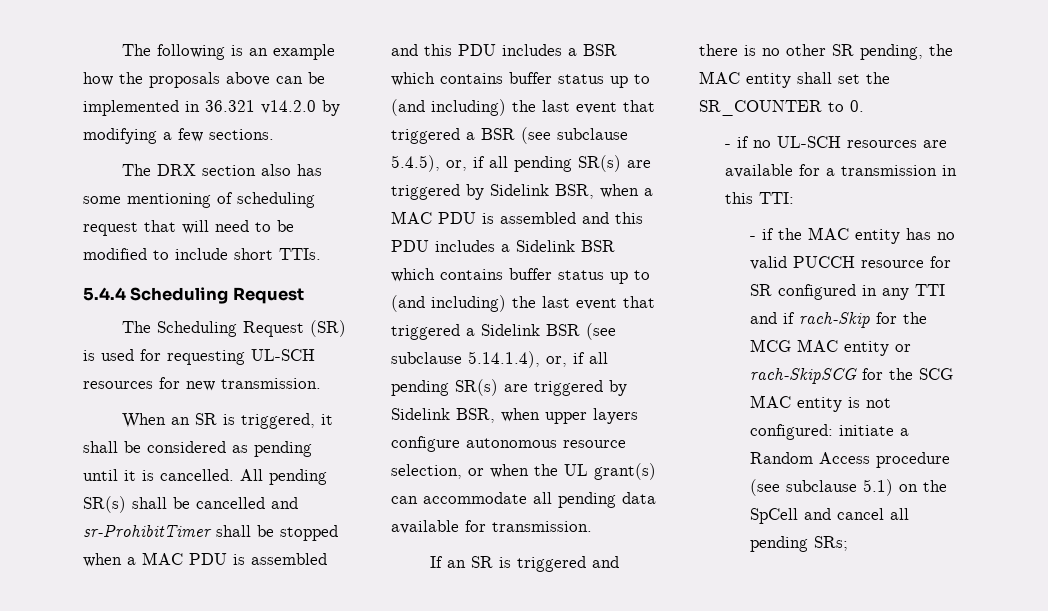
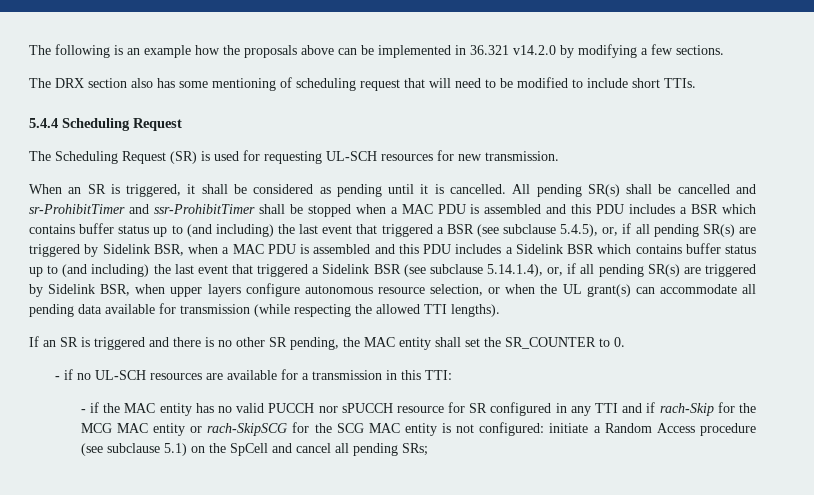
(212, 531) none -> [128,204,255,214] and ssr-ProhibitTimer
[492,521,592,532] transmission. -> [180,304,500,317] transmission (while respecting the allowed TTI lengths).
(856, 262) none -> [318,403,393,413] nor sPUCCH

